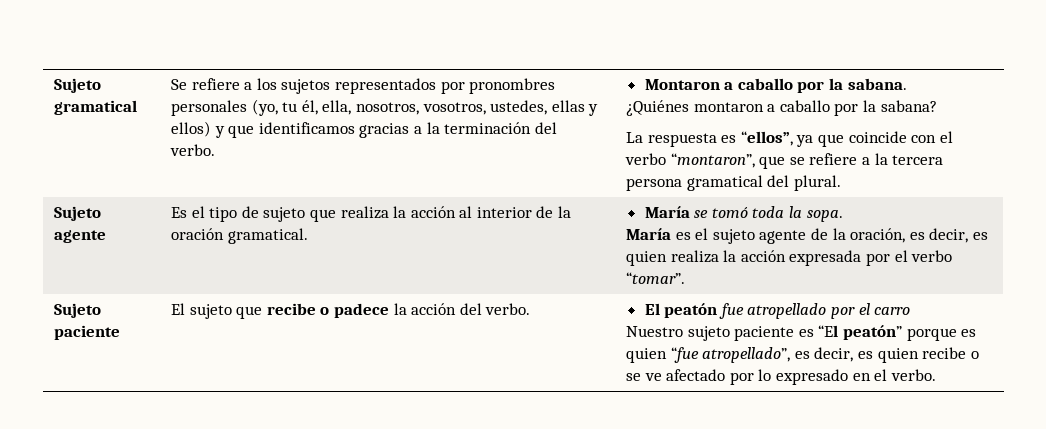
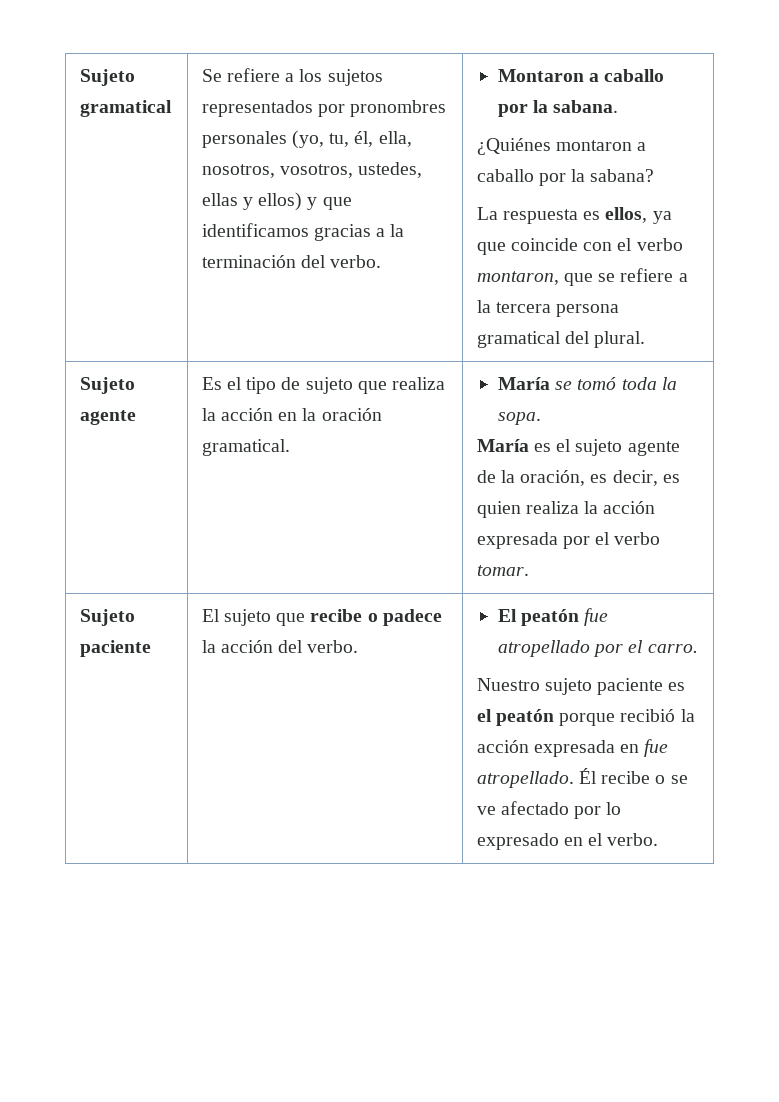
[282,102,298,112] tu -> [329,133,350,147] tu,
[740,131,793,146] “ellos”, -> [605,207,648,223] ellos,
[670,153,755,168] “montaron”, -> [476,271,559,285] montaron,
[459,206,554,218] al interior de -> [278,412,298,421] en
[625,272,685,284] “tomar”. -> [476,565,529,576] tomar.
[874,307,911,315] carro -> [647,644,698,653] carro.
[818,325,977,341] [625,347,919,363] “El peatón” porque es quien “fue atropellado”, es decir, es quien -> [476,709,695,726] [476,739,669,757] [476,768,597,788] el peatón porque recibió la acción expresada en fue atropellado. Él

